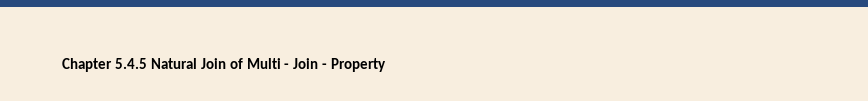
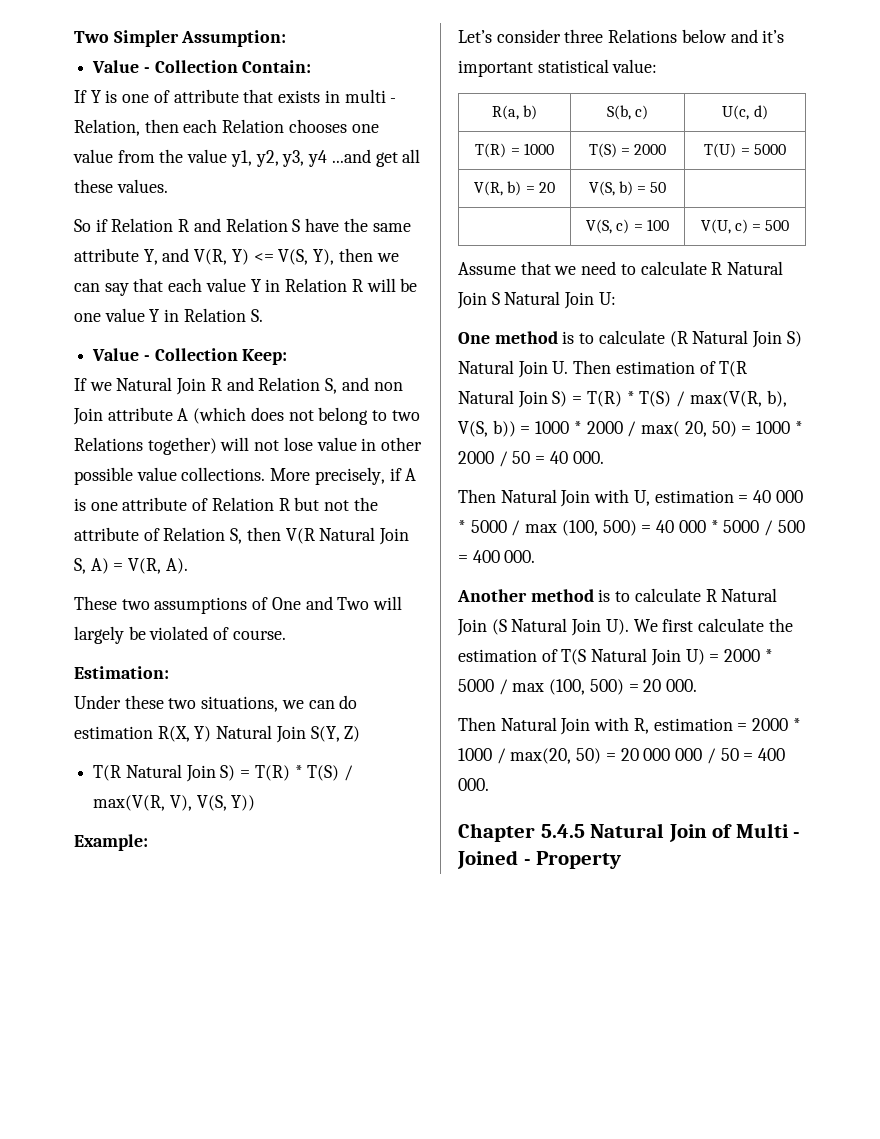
(62, 65) none -> [74,30,287,47] [92,60,312,73] [74,89,397,103] [74,119,379,136] [73,149,421,167] [74,179,168,193] [74,218,411,232] [74,248,399,265] [74,278,418,296] [74,308,263,322] [92,348,288,365] [74,377,403,395] [73,407,420,425] [74,437,423,455] [74,467,417,485] [74,497,378,511] [74,527,410,545] [74,558,188,574] [74,596,403,614] [74,626,286,644] [74,666,169,679] [74,695,358,712] [74,725,361,743] [93,764,354,782] [93,795,256,811] [74,834,148,851] [458,29,785,43] [458,59,658,77] [491,105,538,120] [606,105,649,120] [722,105,768,120] [475,143,554,158] [588,143,667,158] [704,143,786,158] [474,181,555,196] [588,181,667,196] [586,219,669,234] [700,219,790,234] [458,261,784,275] [457,291,616,309] [458,330,802,348] [458,360,748,378] [458,390,787,408] [458,420,803,437] [458,451,604,467] [458,489,803,507] [458,520,805,536] [458,550,536,563] [457,588,778,602] [457,618,793,636] [458,648,773,666] [458,679,698,695] [458,717,801,735] [458,748,785,764] [458,778,489,791] Two Simpler Assumption: // Value - Collection Contain: // If Y is one of attribute that exists in multi - Relation, then each Relation chooses one value from the value y1, y2, y3, y4 ...and get all these values. // So if Relation R and Relation S have the same attribute Y, and V(R, Y) <= V(S, Y), then we can say that each value Y in Relation R will be one value Y in Relation S. // Value - Collection Keep: // If we Natural Join R and Relation S, and non Join attribute A (which does not belong to two Relations together) will not lose value in other possible value collections. More precisely, if A is one attribute of Relation R but not the attribute of Relation S, then V(R Natural Join S, A) = V(R, A). // These two assumptions of One and Two will largely be violated of course. // Estimation: // Under these two situations, we can do estimation R(X, Y) Natural Join S(Y, Z) // T(R Natural Join S) = T(R) * T(S) / max(V(R, V), V(S, Y)) // Example: // Let’s consider three Relations below and it’s important statistical value: // R(a, b) | S(b, c) | U(c, d) // T(R) = 1000 | T(S) = 2000 | T(U) = 5000 // V(R, b) = 20 | V(S, b) = 50 | // | V(S, c) = 100 | V(U, c) = 500 // Assume that we need to calculate R Natural Join S Natural Join U: // One method is to calculate (R Natural Join S) Natural Join U. Then estimation of T(R Natural Join S) = T(R) * T(S) / max(V(R, b), V(S, b)) = 1000 * 2000 / max( 20, 50) = 1000 * 2000 / 50 = 40 000. // Then Natural Join with U, estimation = 40 000 * 5000 / max (100, 500) = 40 000 * 5000 / 500 = 400 000. // Another method is to calculate R Natural Join (S Natural Join U). We first calculate the estimation of T(S Natural Join U) = 2000 * 5000 / max (100, 500) = 20 000. // Then Natural Join with R, estimation = 2000 * 1000 / max(20, 50) = 20 000 000 / 50 = 400 000. //
[293,58,319,69] Join -> [457,850,518,869] Joined

